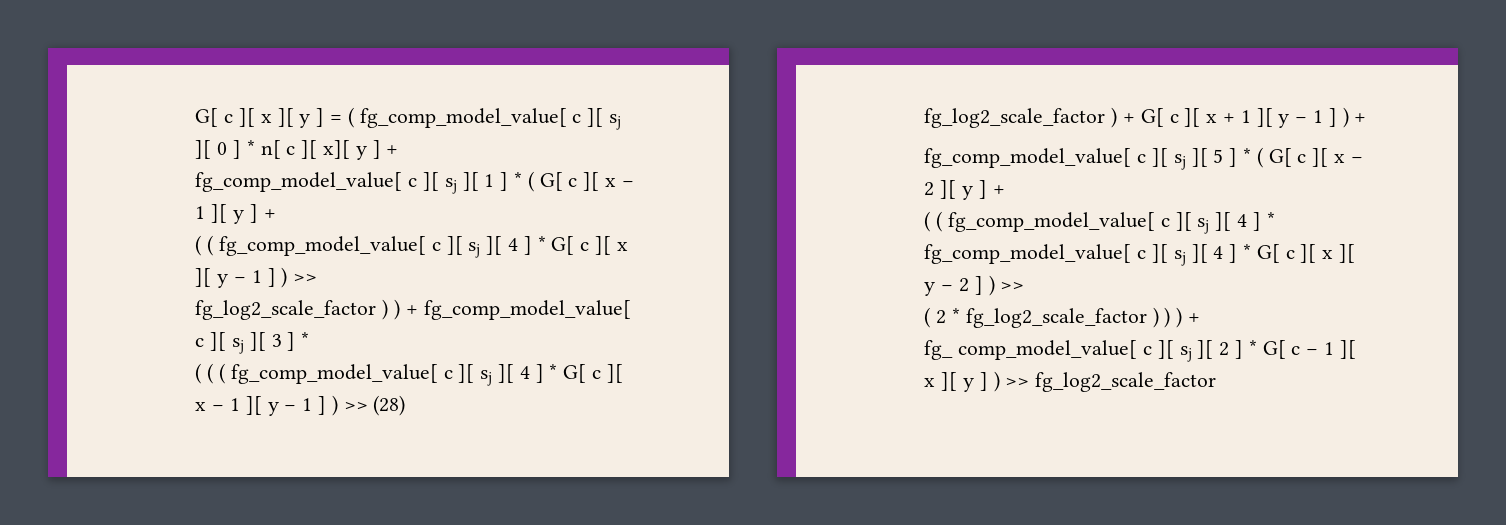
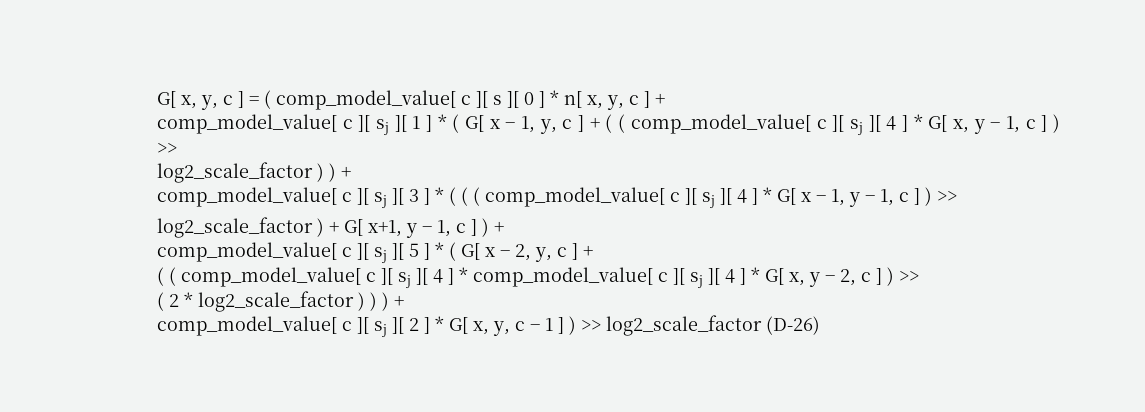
[195,108,311,128] G[ c ][ x ][ y -> [156,91,233,110] G[ x, y, c
[359,108,622,130] fg_comp_model_value[ c ][ sj -> [275,90,502,110] comp_model_value[ c ][ s
[286,140,399,160] [195,172,403,192] c ][ x][ y ] + // fg_comp_model_value[ -> [586,91,665,110] [156,114,337,134] x, y, c ] + // comp_model_value[
[568,172,634,191] [195,204,276,224] [195,235,628,258] [195,267,318,288] [195,299,631,320] c ][ x − 1 ][ y ] + // ( ( fg_comp_model_value[ c ][ sj ][ 4 ] * G[ c ][ x ][ y − 1 ] ) >> // fg_log2_scale_factor ) ) + fg_comp_model_value[ -> [489,114,1060,136] [156,143,177,154] [156,162,351,183] [156,187,337,207] x − 1, y, c ] + ( ( comp_model_value[ c ][ sj ][ 4 ] * G[ x, y − 1, c ] ) >> // log2_scale_factor ) ) + // comp_model_value[
(310, 339) // -> (444, 194) none
[230,364,623,386] [195,395,406,416] [924,108,1106,128] fg_comp_model_value[ c ][ sj ][ 4 ] * G[ c ][ x − 1 ][ y − 1 ] ) >> (28) // fg_log2_scale_factor -> [484,187,957,209] [156,217,313,238] comp_model_value[ c ][ sj ][ 4 ] * G[ x − 1, y − 1, c ] ) >> // log2_scale_factor
[1169,108,1324,128] c ][ x + 1 ][ y − 1 -> [367,220,466,238] x+1, y − 1, c
[924,148,1132,168] fg_comp_model_value[ -> [156,242,337,262] comp_model_value[
[1297,148,1363,167] [924,180,1005,200] [924,211,1275,234] [924,244,1356,266] [924,278,970,296] c ][ x − 2 ][ y ] + // ( ( fg_comp_model_value[ c ][ sj ][ 4 ] * fg_comp_model_value[ c ][ sj ][ 4 ] * G[ c ][ x ][ y − 2 -> [484,243,593,262] [156,267,871,289] x − 2, y, c ] + // ( ( comp_model_value[ c ][ sj ][ 4 ] * comp_model_value[ c ][ sj ][ 4 ] * G[ x, y − 2, c
[965,308,1147,328] fg_log2_scale_factor -> [197,291,354,312] log2_scale_factor
[924,340,954,360] fg_ -> (404, 301) none
(1286, 349) none -> [472,321,510,336] x, y,
[1339,340,1356,359] [924,371,1217,392] ][ x ][ y ] ) >> fg_log2_scale_factor -> [557,315,820,336] ] ) >> log2_scale_factor (D-26)

